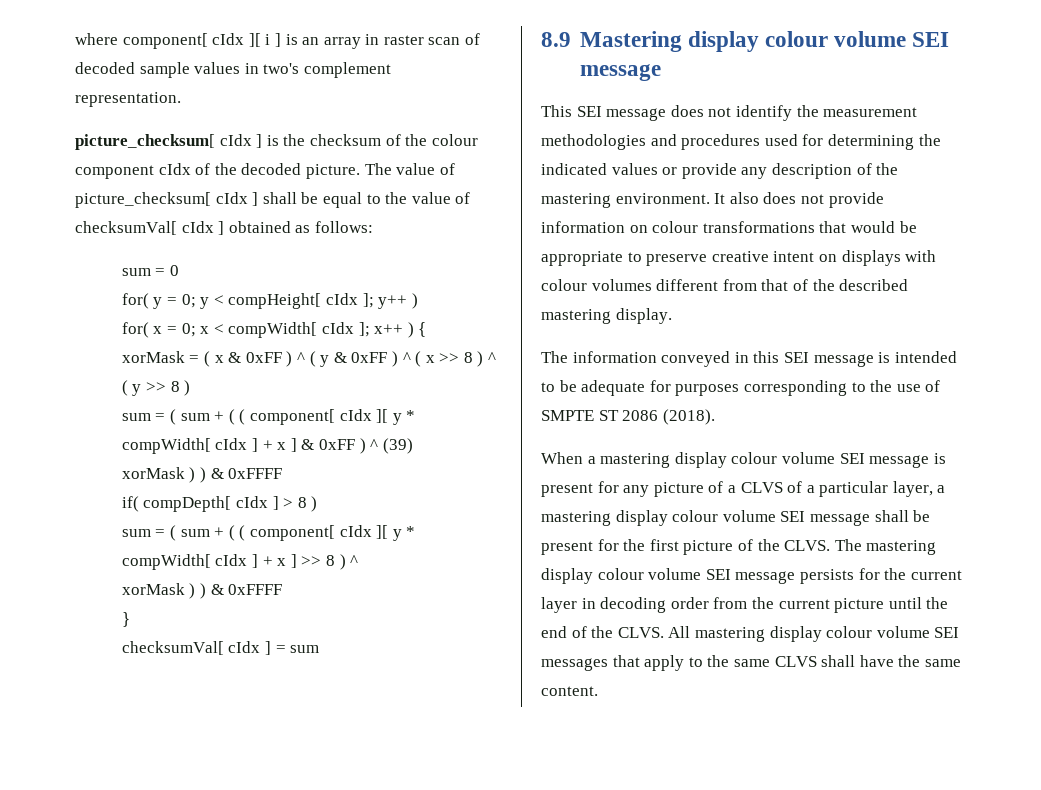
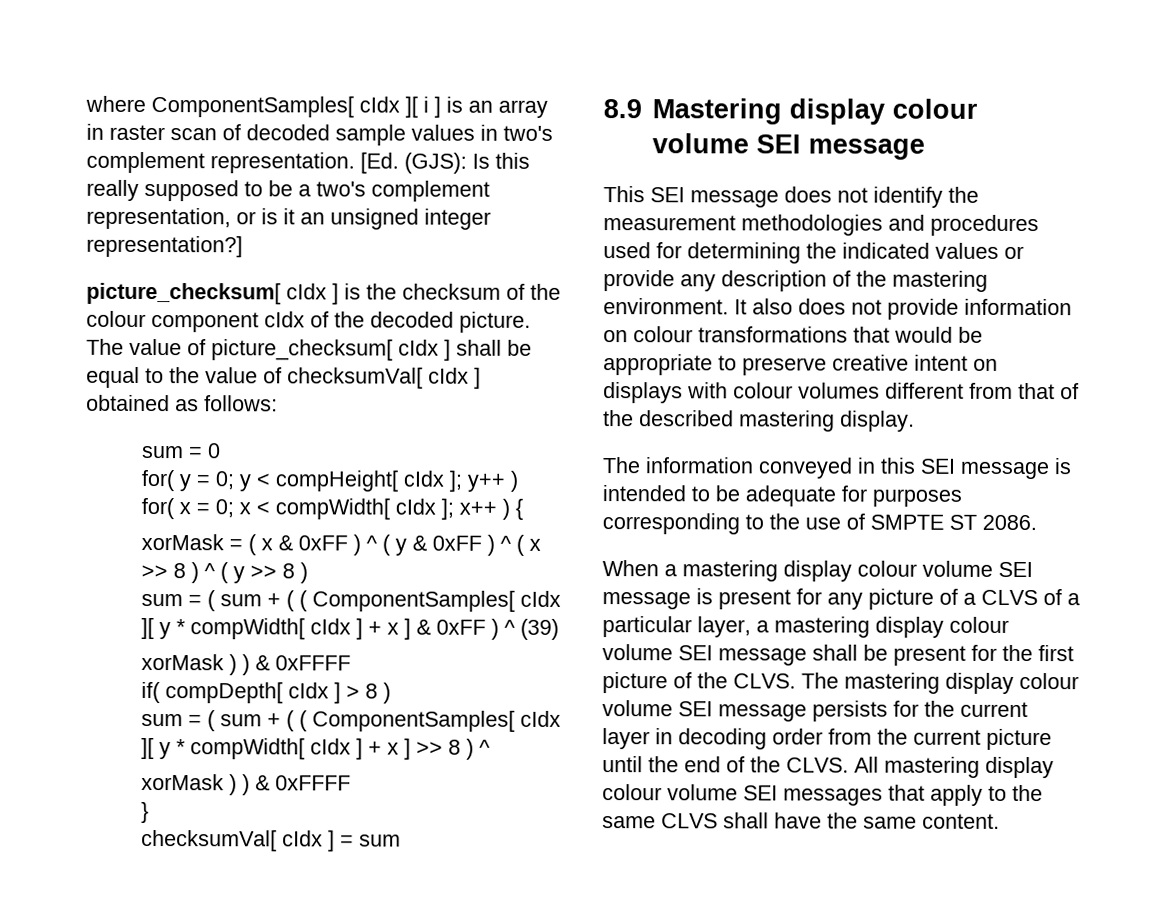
[122,33,208,49] component[ -> [151,96,354,118] ComponentSamples[
(181, 99) none -> [360,152,530,174] [86,179,490,202] [86,207,491,230] [86,235,243,258] [Ed. (GJS): Is this really supposed to be a two's complement representation, or is it an unsigned integer representation?]
[249,409,335,425] component[ -> [312,590,516,612] ComponentSamples[
[249,525,335,541] component[ -> [312,710,516,732] ComponentSamples[
[622,409,715,425] 2086 (2018). -> [982,514,1037,531] 2086.

